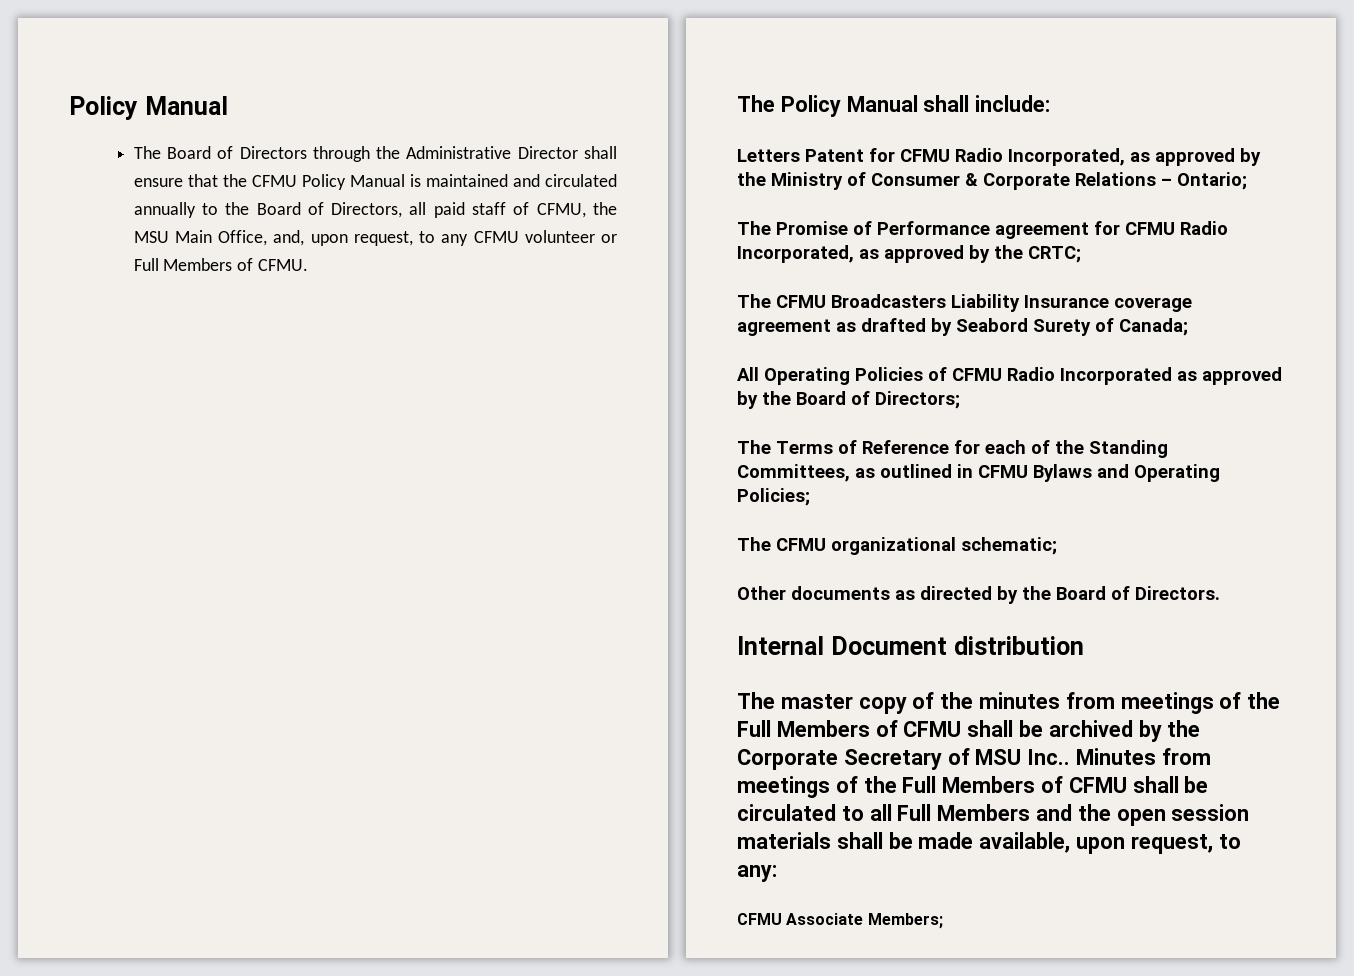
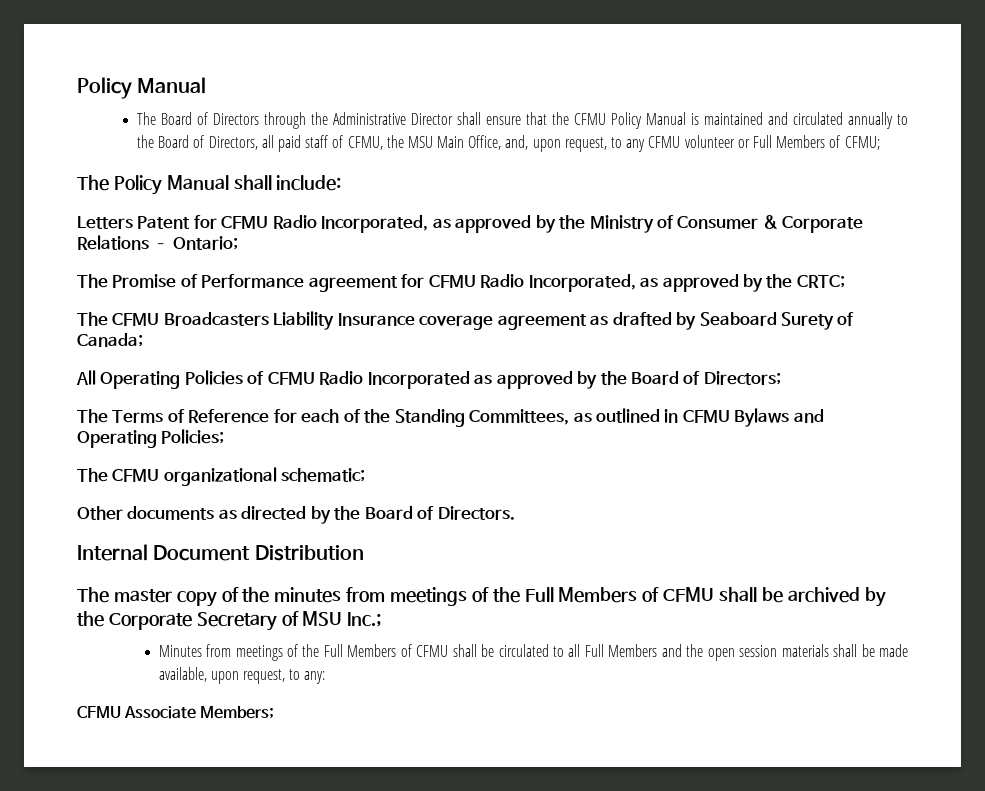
[257,259,308,271] CFMU. -> [844,136,880,150] CFMU;
[956,318,1028,332] Seabord -> [699,312,777,326] Seaboard
[953,636,1084,655] distribution -> [254,545,364,561] Distribution
[1027,749,1071,765] Inc.. -> [347,612,382,627] Inc.; //

